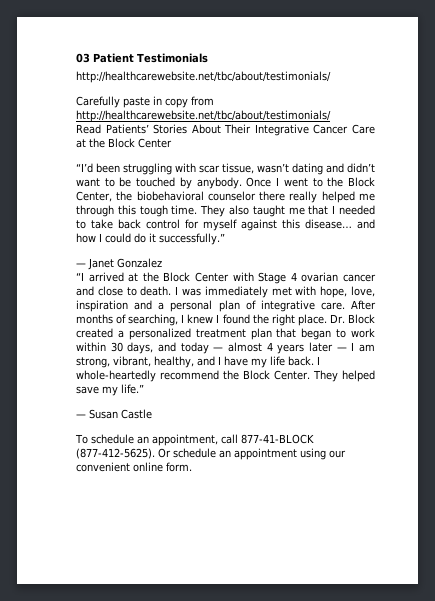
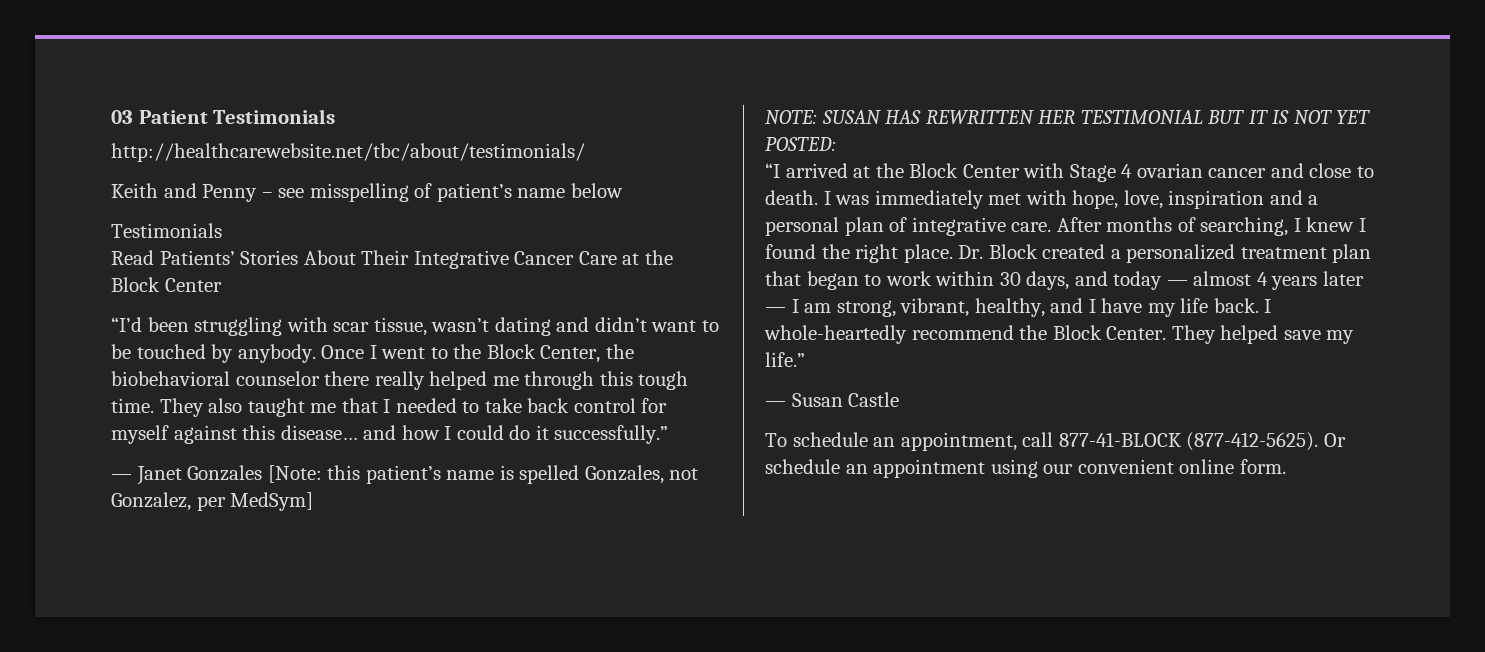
[76,96,214,108] [76,110,331,122] Carefully paste in copy from http://healthcarewebsite.net/tbc/about/testimonials/ -> [111,183,623,202] [111,223,222,238] Keith and Penny – see misspelling of patient’s name below // Testimonials
[117,258,162,268] Gonzalez -> [187,465,699,484] [111,492,314,511] [765,110,1371,124] [765,137,836,151] Gonzales [Note: this patient’s name is spelled Gonzales, not Gonzalez, per MedSym] // NOTE: SUSAN HAS REWRITTEN HER TESTIMONIAL BUT IT IS NOT YET POSTED:

